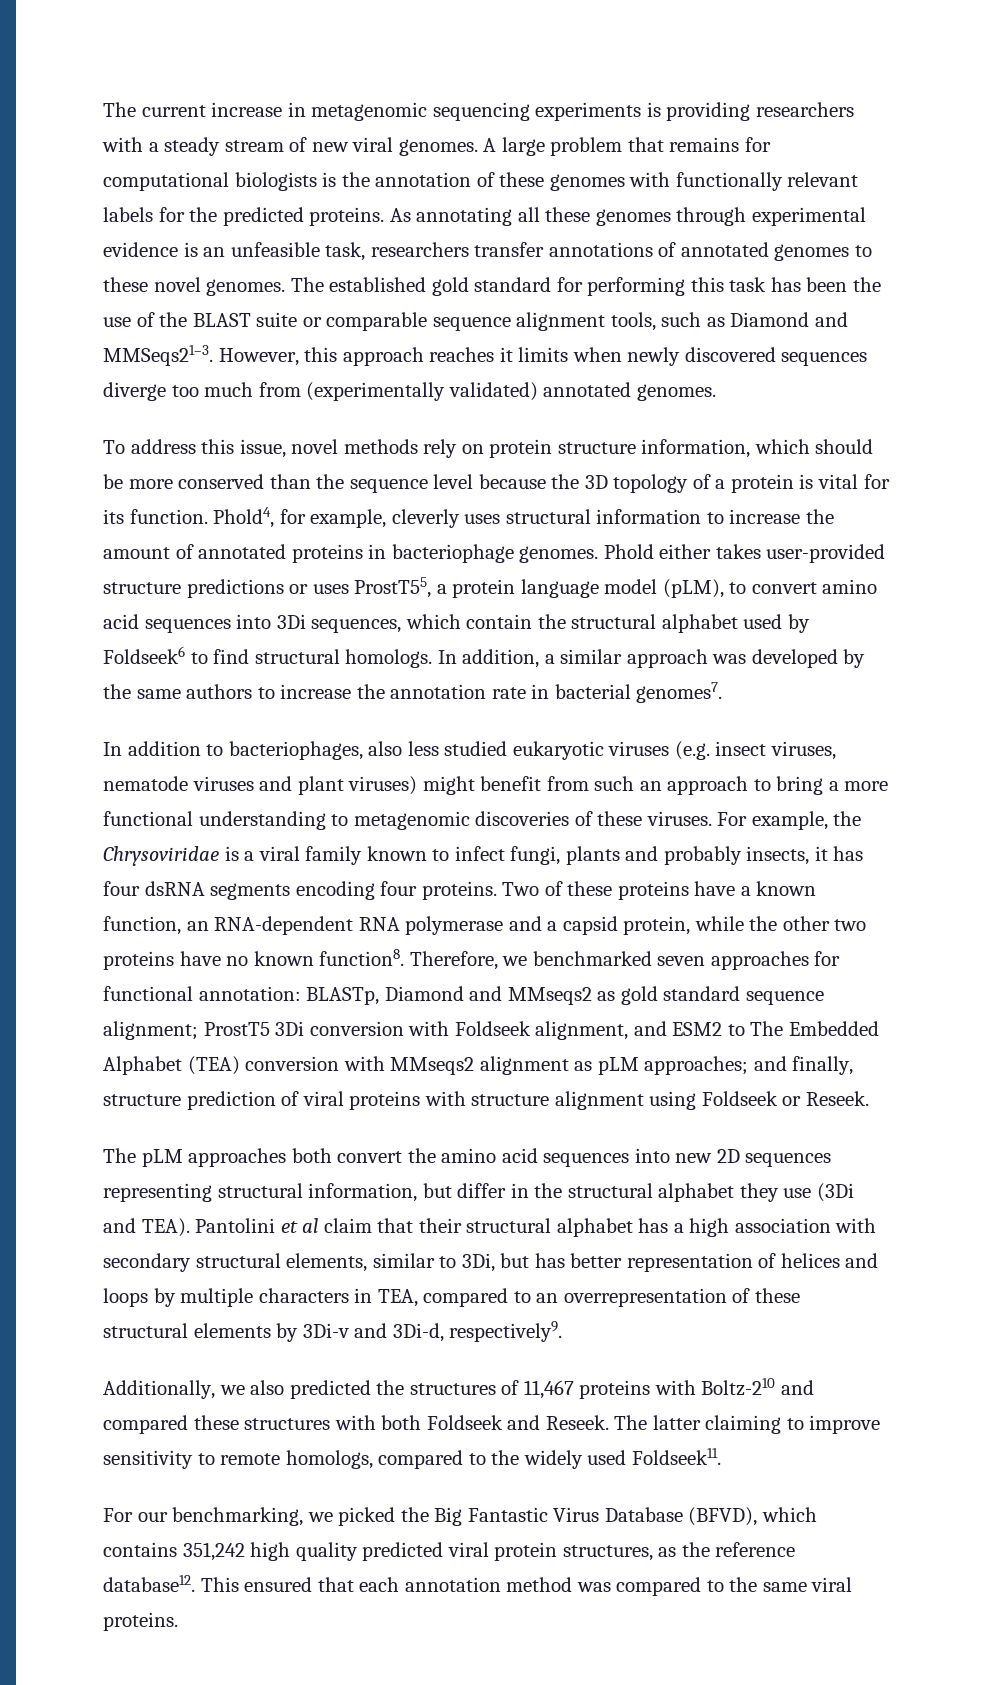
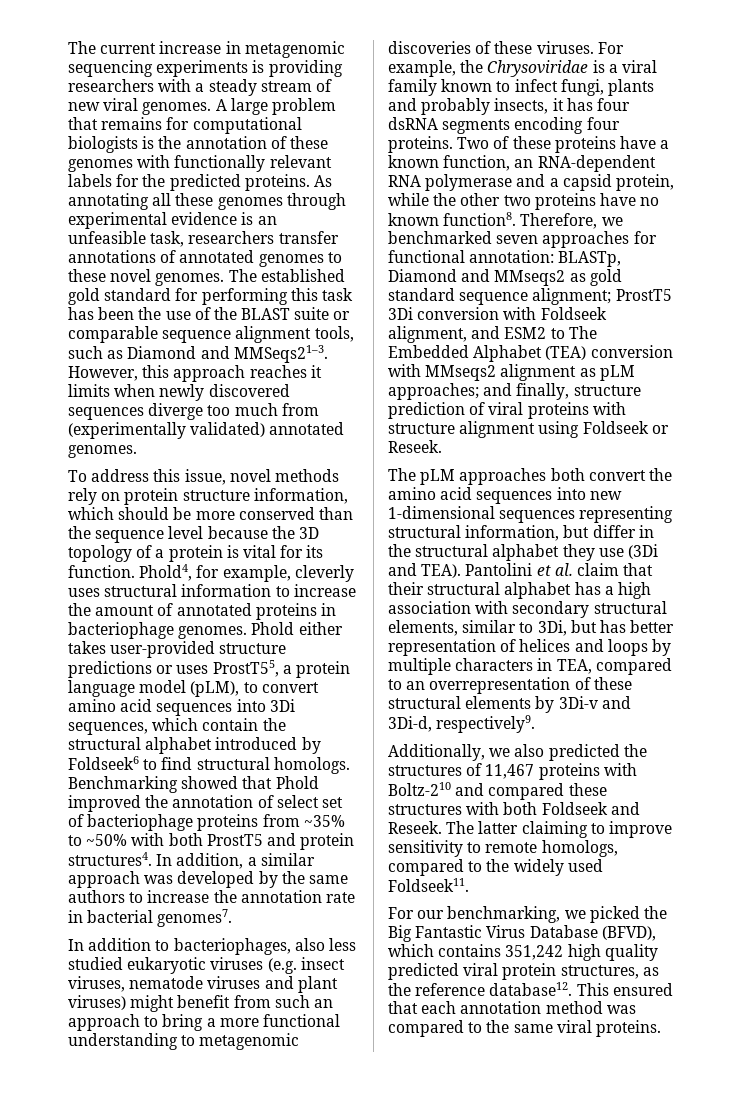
[743,614,783,629] used -> [215,737,298,750] introduced
(433, 658) none -> [68,776,319,793] [68,795,343,812] [68,814,345,831] [68,833,355,850] [68,852,152,866] Benchmarking showed that Phold improved the annotation of select set of bacteriophage proteins from ~35% to ~50% with both ProstT5 and protein structures4.
[716,1149,740,1163] 2D -> [388,506,495,519] 1-dimensional
[302,1218,319,1233] al -> [554,563,573,576] al.

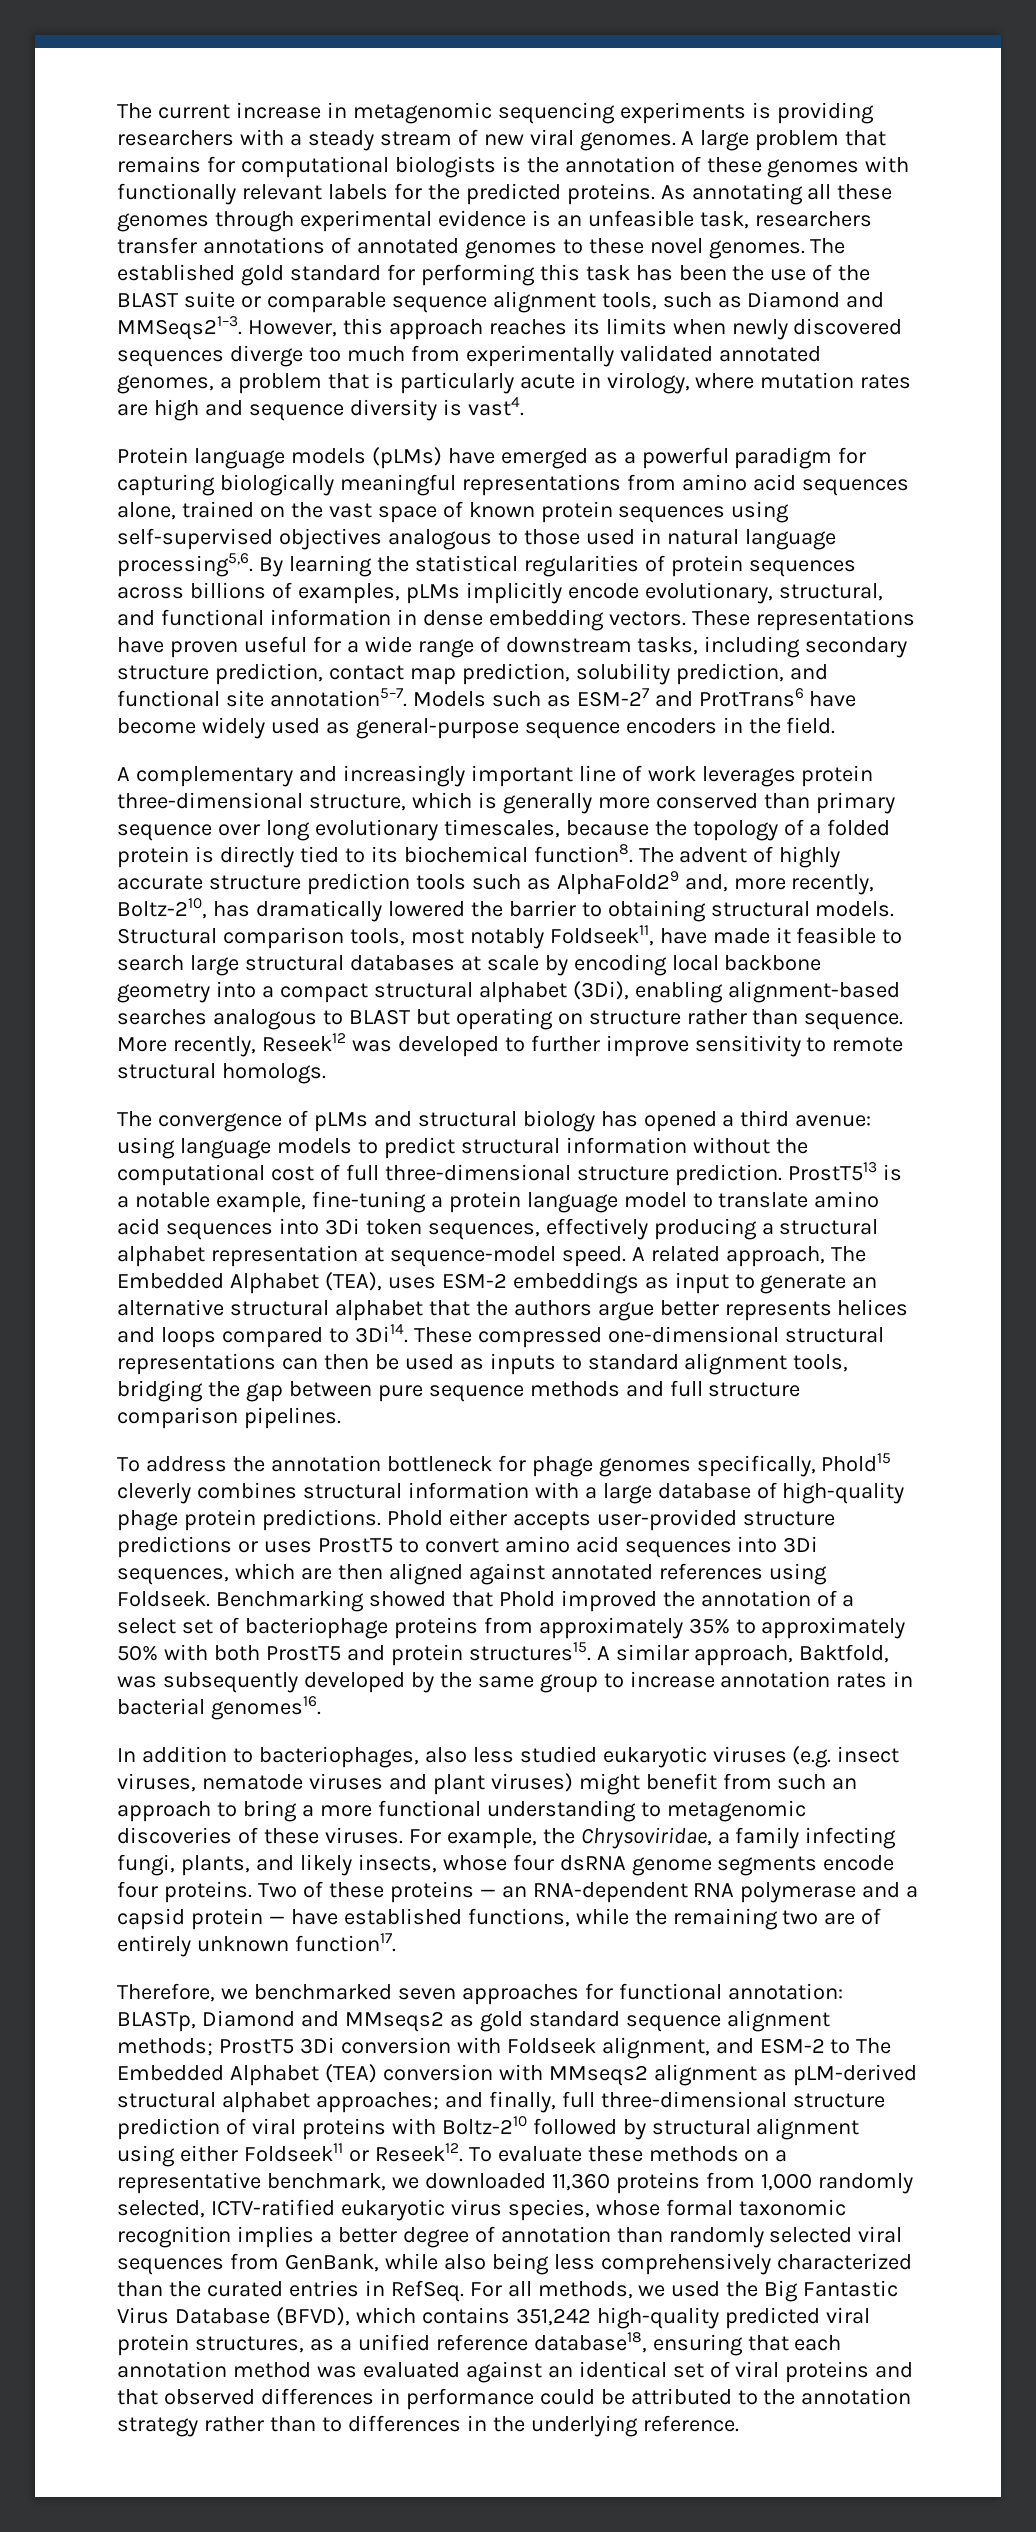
[310,365,322,378] it -> [572,318,600,335] its
[68,422,345,439] [68,445,137,458] [68,469,339,485] [68,488,348,505] [68,507,353,520] [68,526,319,543] [68,545,324,562] [68,564,354,582] [68,584,356,597] [68,603,336,620] [68,622,248,639] (experimentally validated) annotated genomes. // To address this issue, novel methods rely on protein structure information, which should be more conserved than the sequence level because the 3D topology of a protein is vital for its function. Phold4, for example, cleverly uses structural information to increase the amount of annotated proteins in bacteriophage genomes. -> [465,345,821,367] [117,372,912,394] [117,397,524,421] [117,447,867,469] [117,474,909,496] [117,501,790,523] [117,528,836,550] [117,553,856,577] [117,582,883,604] [117,609,915,631] [117,636,908,658] [117,663,828,685] [117,688,857,707] [117,717,836,739] [117,765,874,787] [117,792,895,814] [117,819,891,841] [117,844,841,868] [117,871,875,895] [117,898,895,922] [117,925,903,949] [117,954,822,976] [117,981,900,1003] [117,1008,904,1030] [117,1033,904,1057] [117,1063,326,1084] [117,1110,872,1132] [117,1137,808,1159] [117,1162,902,1186] [117,1191,880,1213] [117,1218,879,1240] [117,1245,866,1267] [117,1272,878,1294] [117,1299,909,1321] [117,1324,884,1348] [117,1353,849,1375] [117,1380,801,1402] [117,1407,341,1429] [117,1453,892,1477] [117,1482,905,1504] [117,1509,381,1531] experimentally validated annotated genomes, a problem that is particularly acute in virology, where mutation rates are high and sequence diversity is vast4. // Protein language models (pLMs) have emerged as a powerful paradigm for capturing biologically meaningful representations from amino acid sequences alone, trained on the vast space of known protein sequences using self-supervised objectives analogous to those used in natural language processing5,6. By learning the statistical regularities of protein sequences across billions of examples, pLMs implicitly encode evolutionary, structural, and functional information in dense embedding vectors. These representations have proven useful for a wide range of downstream tasks, including secondary structure prediction, contact map prediction, solubility prediction, and functional site annotation5–7. Models such as ESM-27 and ProtTrans6 have become widely used as general-purpose sequence encoders in the field. // A complementary and increasingly important line of work leverages protein three-dimensional structure, which is generally more conserved than primary sequence over long evolutionary timescales, because the topology of a folded protein is directly tied to its biochemical function8. The advent of highly accurate structure prediction tools such as AlphaFold29 and, more recently, Boltz-210, has dramatically lowered the barrier to obtaining structural models. Structural comparison tools, most notably Foldseek11, have made it feasible to search large structural databases at scale by encoding local backbone geometry into a compact structural alphabet (3Di), enabling alignment-based searches analogous to BLAST but operating on structure rather than sequence. More recently, Reseek12 was developed to further improve sensitivity to remote structural homologs. // The convergence of pLMs and structural biology has opened a third avenue: using language models to predict structural information without the computational cost of full three-dimensional structure prediction. ProstT513 is a notable example, fine-tuning a protein language model to translate amino acid sequences into 3Di token sequences, effectively producing a structural alphabet representation at sequence-model speed. A related approach, The Embedded Alphabet (TEA), uses ESM-2 embeddings as input to generate an alternative structural alphabet that the authors argue better represents helices and loops compared to 3Di14. These compressed one-dimensional structural representations can then be used as inputs to standard alignment tools, bridging the gap between pure sequence methods and full structure comparison pipelines. // To address the annotation bottleneck for phage genomes specifically, Phold15 cleverly combines structural information with a large database of high-quality phage protein predictions.
[68,641,106,654] takes -> [512,1511,591,1531] accepts
[212,660,350,678] [68,680,240,697] ProstT55, a protein language model (pLM), -> [317,1538,393,1553] ProstT5
[202,718,286,731] [68,737,321,754] [68,756,350,774] contain the structural alphabet introduced by Foldseek6 to find structural homologs. -> [300,1563,827,1585] [117,1591,210,1607] are then aligned against annotated references using Foldseek.
(274, 801) none -> [842,1595,855,1607] a
[303,815,345,827] [68,834,128,846] ~35% to ~50% -> [538,1617,906,1639] [117,1645,158,1661] approximately 35% to approximately 50%
[68,852,315,869] [68,871,174,888] structures4. In addition, a similar approach was -> [468,1642,890,1666] [117,1672,298,1693] structures15. A similar approach, Baktfold, was subsequently
[68,890,355,903] authors to increase the annotation rate -> [539,1671,888,1693] group to increase annotation rates
[157,909,233,927] genomes7. -> [210,1696,321,1720] genomes16.
[487,60,657,77] [388,79,654,96] [388,98,630,115] [388,117,584,134] Chrysoviridae is a viral family known to infect fungi, plants and probably insects, it has four dsRNA segments encoding -> [580,1827,897,1849] [117,1854,895,1876] Chrysoviridae, a family infecting fungi, plants, and likely insects, whose four dsRNA genome segments encode
[619,136,670,149] [388,155,511,171] have a known function, -> [479,1889,496,1897] —
[615,174,674,191] [388,193,660,210] [388,212,517,226] protein, while the other two proteins have no known function8. -> [190,1908,882,1930] [117,1933,396,1957] protein — have established functions, while the remaining two are of entirely unknown function17. //
[532,288,612,305] alignment; -> [726,2010,830,2032] [117,2038,213,2056] alignment methods;
[504,327,547,339] ESM2 -> [759,2038,825,2054] ESM-2
[599,365,635,381] pLM -> [792,2064,917,2086] [117,2092,310,2113] pLM-derived structural alphabet
(570, 391) none -> [561,2091,787,2108] full three-dimensional
[388,421,669,438] [388,440,442,453] [388,468,672,485] [388,487,622,504] [388,506,674,523] [388,525,654,541] [388,544,658,561] [388,563,654,578] [388,582,651,599] [388,601,667,618] [388,620,675,636] [388,639,671,656] [388,658,672,675] [388,677,632,694] [388,696,631,713] [388,715,536,733] [388,744,647,761] [388,763,637,780] [388,782,607,800] [388,802,640,815] [388,821,672,838] [388,840,618,857] [388,859,603,876] [388,878,469,892] [388,906,640,923] structure alignment using Foldseek or Reseek. // The pLM approaches both convert the amino acid sequences into new 1-dimensional sequences representing structural information, but differ in the structural alphabet they use (3Di and TEA). Pantolini et al. claim that their structural alphabet has a high association with secondary structural elements, similar to 3Di, but has better representation of helices and loops by multiple characters in TEA, compared to an overrepresentation of these structural elements by 3Di-v and 3Di-d, respectively9. // Additionally, we also predicted the structures of 11,467 proteins with Boltz-210 and compared these structures with both Foldseek and Reseek. The latter claiming to improve sensitivity to remote homologs, compared to the widely used Foldseek11. // For our benchmarking, we picked -> [441,2116,860,2140] [117,2143,788,2167] [117,2172,913,2194] [117,2199,846,2221] [117,2226,903,2248] [117,2253,912,2275] [117,2280,721,2302] Boltz-210 followed by structural alignment using either Foldseek11 or Reseek12. To evaluate these methods on a representative benchmark, we downloaded 11,360 proteins from 1,000 randomly selected, ICTV-ratified eukaryotic virus species, whose formal taxonomic recognition implies a better degree of annotation than randomly selected viral sequences from GenBank, while also being less comprehensively characterized than the curated entries in RefSeq. For all methods, we used
[567,944,658,961] high quality -> [596,2307,719,2329] high-quality
[388,982,673,996] the reference database12. This ensured -> [339,2332,743,2356] a unified reference database18, ensuring
[388,1020,661,1037] compared to the same viral proteins. -> [362,2361,914,2383] [117,2388,912,2410] [117,2415,739,2437] evaluated against an identical set of viral proteins and that observed differences in performance could be attributed to the annotation strategy rather than to differences in the underlying reference.

